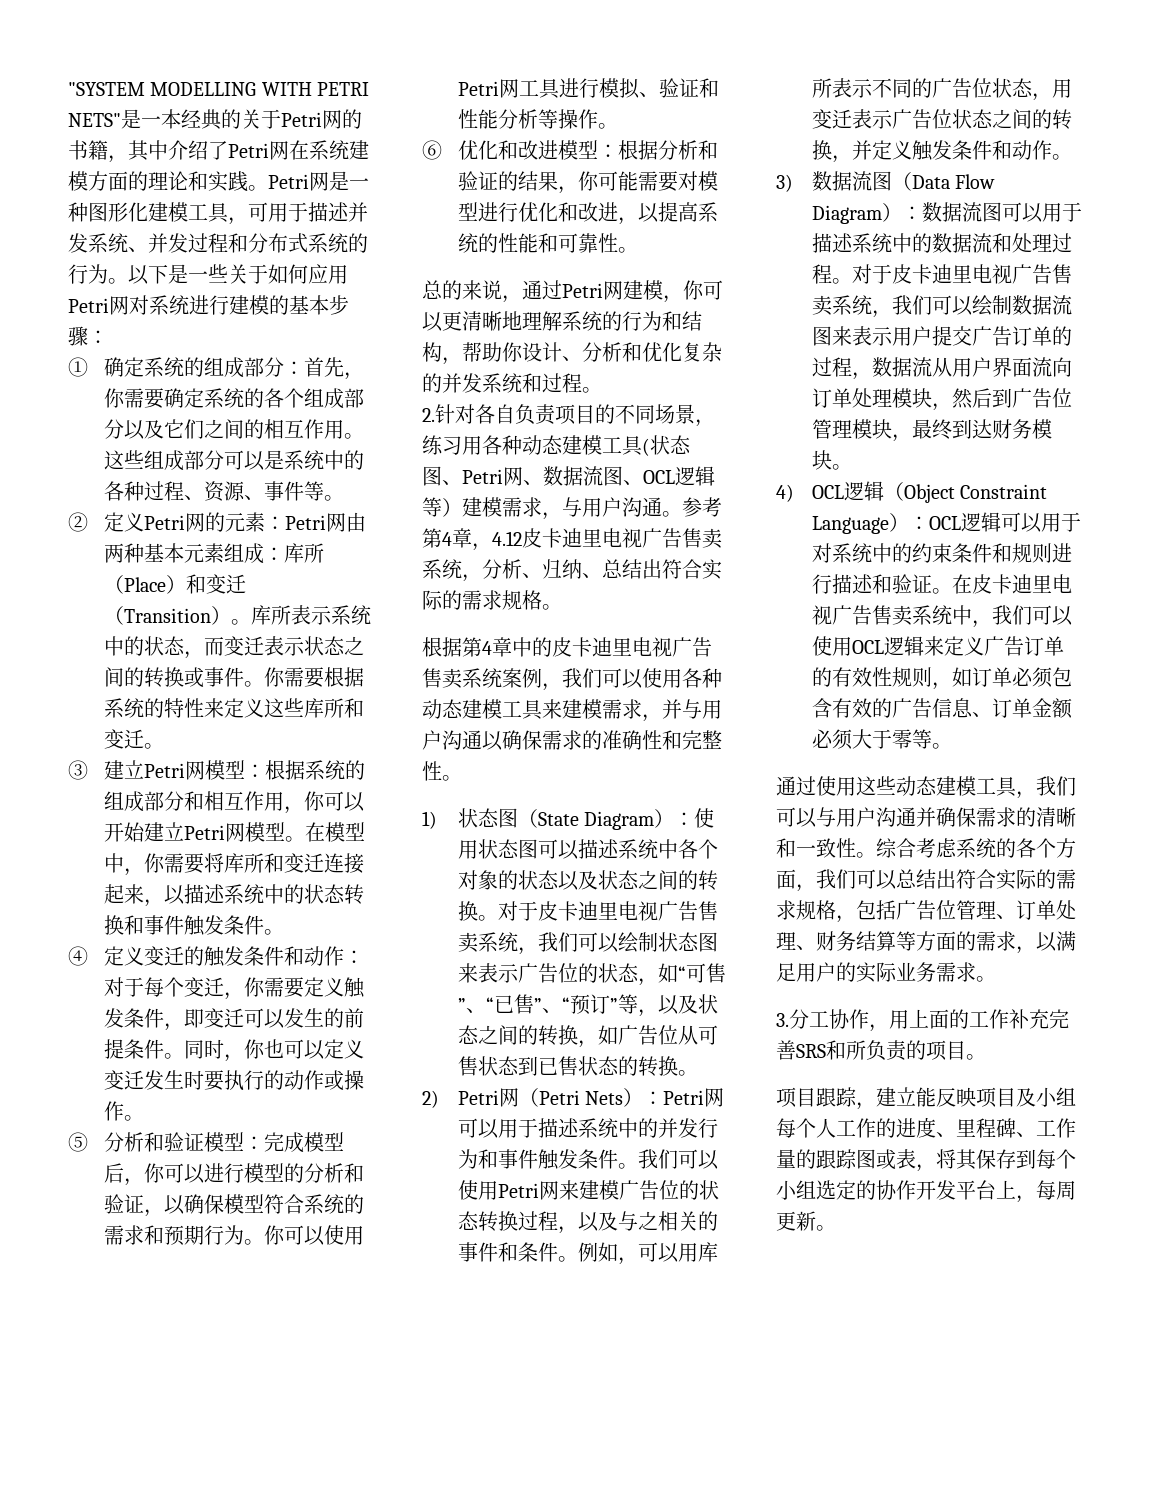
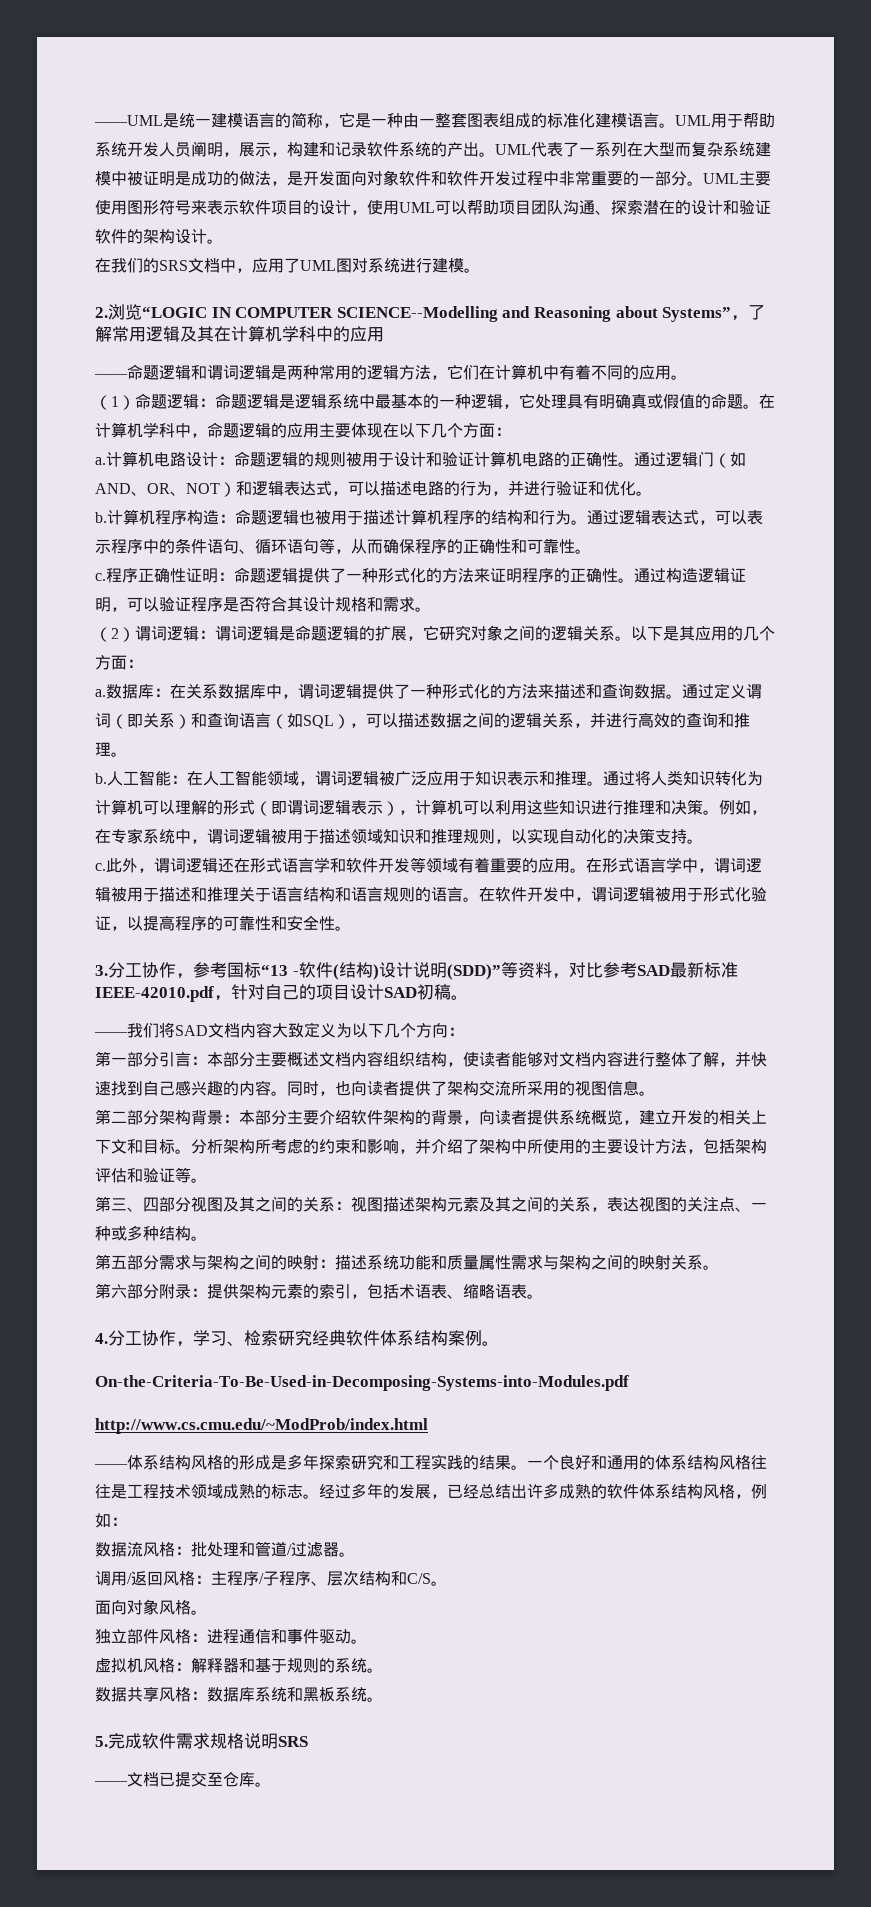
[68,82,370,96] [68,109,362,130] [68,140,369,163] [68,171,369,192] [68,202,368,225] [68,233,368,253] [68,264,348,285] [68,295,349,315] [68,326,108,346] [68,357,364,380] [103,388,364,409] [103,419,364,440] [103,450,364,471] [103,481,344,502] [68,512,366,532] [103,543,324,564] [103,574,246,594] [103,605,371,625] [103,636,364,659] [103,667,364,688] [103,698,364,718] [103,729,164,749] [68,760,365,780] [103,791,365,814] [103,822,365,842] [103,853,364,876] [103,884,364,907] [103,915,284,936] [68,946,364,967] [103,977,365,1000] [103,1008,364,1031] [103,1039,364,1062] [103,1070,364,1091] [103,1101,144,1121] [68,1132,344,1153] [103,1163,364,1186] [103,1194,364,1217] [103,1225,364,1246] [457,78,719,99] [457,109,618,129] [422,140,718,160] [457,171,718,194] [457,202,718,225] [457,233,638,253] [422,280,723,303] [422,311,702,332] [422,342,722,365] [422,373,602,393] [422,404,715,427] [422,435,691,456] [422,466,715,486] [422,497,722,520] [422,528,722,551] [422,559,722,582] [422,590,562,610] [422,637,712,657] [422,668,722,691] [422,699,722,722] [422,730,722,751] [422,761,462,781] [422,808,715,830] [457,839,718,860] [457,870,718,891] [457,901,718,921] [457,932,718,955] [457,963,726,986] [457,994,718,1017] [457,1025,718,1048] [457,1056,698,1077] [422,1088,725,1108] [457,1118,718,1139] [457,1149,719,1170] [457,1180,719,1200] [457,1211,718,1234] [457,1242,718,1265] [811,78,1072,101] [811,109,1072,130] [811,140,1072,163] [776,171,996,192] [811,202,1082,224] [811,233,1072,253] [811,264,1072,284] [811,295,1072,318] [811,326,1072,346] [811,357,1072,380] [811,388,1072,411] [811,419,1052,442] [811,450,852,470] [776,481,1048,503] [811,512,1081,534] [811,543,1072,563] [811,574,1072,594] [811,605,1073,628] [811,636,1064,656] [811,667,1072,690] [811,698,1073,719] [811,729,952,750] [776,776,1076,799] [776,807,1076,828] [776,838,1076,858] [776,869,1076,892] [776,900,1076,923] [776,931,1076,954] [776,962,996,983] [776,1009,1069,1032] [776,1040,986,1061] [776,1087,1076,1110] [776,1117,1076,1138] [776,1149,1076,1172] [776,1180,1076,1203] [776,1211,816,1231] "SYSTEM MODELLING WITH PETRI NETS"是一本经典的关于Petri网的书籍，其中介绍了Petri网在系统建模方面的理论和实践。Petri网是一种图形化建模工具，可用于描述并发系统、并发过程和分布式系统的行为。以下是一些关于如何应用Petri网对系统进行建模的基本步骤： // ①确定系统的组成部分：首先，你需要确定系统的各个组成部分以及它们之间的相互作用。这些组成部分可以是系统中的各种过程、资源、事件等。 // ②定义Petri网的元素：Petri网由两种基本元素组成：库所（Place）和变迁（Transition）。库所表示系统中的状态，而变迁表示状态之间的转换或事件。你需要根据系统的特性来定义这些库所和变迁。 // ③建立Petri网模型：根据系统的组成部分和相互作用，你可以开始建立Petri网模型。在模型中，你需要将库所和变迁连接起来，以描述系统中的状态转换和事件触发条件。 // ④定义变迁的触发条件和动作：对于每个变迁，你需要定义触发条件，即变迁可以发生的前提条件。同时，你也可以定义变迁发生时要执行的动作或操作。 // ⑤分析和验证模型：完成模型后，你可以进行模型的分析和验证，以确保模型符合系统的需求和预期行为。你可以使用Petri网工具进行模拟、验证和性能分析等操作。 // ⑥优化和改进模型：根据分析和验证的结果，你可能需要对模型进行优化和改进，以提高系统的性能和可靠性。 // 总的来说，通过Petri网建模，你可以更清晰地理解系统的行为和结构，帮助你设计、分析和优化复杂的并发系统和过程。 // 2.针对各自负责项目的不同场景，练习用各种动态建模工具(状态图、Petri网、数据流图、OCL逻辑等）建模需求，与用户沟通。参考第4章，4.12皮卡迪里电视广告售卖系统，分析、归纳、总结出符合实际的需求规格。 // 根据第4章中的皮卡迪里电视广告售卖系统案例，我们可以使用各种动态建模工具来建模需求，并与用户沟通以确保需求的准确性和完整性。 // 1)状态图（State Diagram）：使用状态图可以描述系统中各个对象的状态以及状态之间的转换。对于皮卡迪里电视广告售卖系统，我们可以绘制状态图来表示广告位的状态，如“可售”、“已售”、“预订”等，以及状态之间的转换，如广告位从可售状态到已售状态的转换。 // 2) Petri网（Petri Nets）：Petri网可以用于描述系统中的并发行为和事件触发条件。我们可以使用Petri网来建模广告位的状态转换过程，以及与之相关的事件和条件。例如，可以用库所表示不同的广告位状态，用变迁表示广告位状态之间的转换，并定义触发条件和动作。 // 3)数据流图（Data Flow Diagram）：数据流图可以用于描述系统中的数据流和处理过程。对于皮卡迪里电视广告售卖系统，我们可以绘制数据流图来表示用户提交广告订单的过程，数据流从用户界面流向订单处理模块，然后到广告位管理模块，最终到达财务模块。 // 4) OCL逻辑（Object Constraint Language）：OCL逻辑可以用于对系统中的约束条件和规则进行描述和验证。在皮卡迪里电视广告售卖系统中，我们可以使用OCL逻辑来定义广告订单的有效性规则，如订单必须包含有效的广告信息、订单金额必须大于零等。 // 通过使用这些动态建模工具，我们可以与用户沟通并确保需求的清晰和一致性。综合考虑系统的各个方面，我们可以总结出符合实际的需求规格，包括广告位管理、订单处理、财务结算等方面的需求，以满足用户的实际业务需求。 // 3.分工协作，用上面的工作补充完善SRS和所负责的项目。 // 项目跟踪，建立能反映项目及小组每个人工作的进度、里程碑、工作量的跟踪图或表，将其保存到每个小组选定的协作开发平台上，每周更新 -> [94,112,775,128] [95,141,771,157] [95,170,771,186] [95,199,771,215] [95,228,223,244] [95,258,480,273] [95,304,766,322] [95,326,384,342] [94,364,687,380] [95,393,775,410] [95,422,511,438] [95,451,746,468] [95,480,652,497] [95,509,763,525] [95,538,591,554] [95,567,746,583] [95,596,431,612] [95,625,775,642] [95,655,143,670] [95,683,762,699] [95,712,750,729] [95,742,127,757] [95,770,763,786] [95,799,767,816] [95,828,703,844] [95,857,762,873] [95,886,767,902] [95,915,351,931] [95,962,738,980] [95,984,468,1002] [94,1022,464,1038] [95,1051,767,1067] [95,1080,655,1096] [95,1109,767,1125] [95,1138,767,1154] [95,1167,207,1183] [95,1196,767,1212] [95,1225,207,1241] [95,1254,719,1270] [95,1283,543,1299] [95,1330,499,1347] [95,1375,629,1391] [95,1418,428,1434] [94,1454,767,1470] [95,1483,767,1499] [95,1513,127,1528] [95,1541,355,1557] [95,1570,447,1586] [95,1599,207,1615] [95,1629,367,1644] [95,1657,383,1673] [95,1687,383,1702] [95,1733,308,1749] [94,1772,255,1787] ——UML是统一建模语言的简称，它是一种由一整套图表组成的标准化建模语言。UML用于帮助系统开发人员阐明，展示，构建和记录软件系统的产出。UML代表了一系列在大型而复杂系统建模中被证明是成功的做法，是开发面向对象软件和软件开发过程中非常重要的一部分。UML主要使用图形符号来表示软件项目的设计，使用UML可以帮助项目团队沟通、探索潜在的设计和验证软件的架构设计。 // 在我们的SRS文档中，应用了UML图对系统进行建模。 // 2.浏览“LOGIC IN COMPUTER SCIENCE--Modelling and Reasoning about Systems”，了解常用逻辑及其在计算机学科中的应用 // ——命题逻辑和谓词逻辑是两种常用的逻辑方法，它们在计算机中有着不同的应用。 // （1）命题逻辑：命题逻辑是逻辑系统中最基本的一种逻辑，它处理具有明确真或假值的命题。在计算机学科中，命题逻辑的应用主要体现在以下几个方面： // a.计算机电路设计：命题逻辑的规则被用于设计和验证计算机电路的正确性。通过逻辑门（如AND、OR、NOT）和逻辑表达式，可以描述电路的行为，并进行验证和优化。 // b.计算机程序构造：命题逻辑也被用于描述计算机程序的结构和行为。通过逻辑表达式，可以表示程序中的条件语句、循环语句等，从而确保程序的正确性和可靠性。 // c.程序正确性证明：命题逻辑提供了一种形式化的方法来证明程序的正确性。通过构造逻辑证明，可以验证程序是否符合其设计规格和需求。 // （2）谓词逻辑：谓词逻辑是命题逻辑的扩展，它研究对象之间的逻辑关系。以下是其应用的几个方面： // a.数据库：在关系数据库中，谓词逻辑提供了一种形式化的方法来描述和查询数据。通过定义谓词（即关系）和查询语言（如SQL），可以描述数据之间的逻辑关系，并进行高效的查询和推理。 // b.人工智能：在人工智能领域，谓词逻辑被广泛应用于知识表示和推理。通过将人类知识转化为计算机可以理解的形式（即谓词逻辑表示），计算机可以利用这些知识进行推理和决策。例如，在专家系统中，谓词逻辑被用于描述领域知识和推理规则，以实现自动化的决策支持。 // c.此外，谓词逻辑还在形式语言学和软件开发等领域有着重要的应用。在形式语言学中，谓词逻辑被用于描述和推理关于语言结构和语言规则的语言。在软件开发中，谓词逻辑被用于形式化验证，以提高程序的可靠性和安全性。 // 3.分工协作，参考国标“13 -软件(结构)设计说明(SDD)”等资料，对比参考SAD最新标准IEEE-42010.pdf，针对自己的项目设计SAD初稿。 // ——我们将SAD文档内容大致定义为以下几个方向： // 第一部分引言：本部分主要概述文档内容组织结构，使读者能够对文档内容进行整体了解，并快速找到自己感兴趣的内容。同时，也向读者提供了架构交流所采用的视图信息。 // 第二部分架构背景：本部分主要介绍软件架构的背景，向读者提供系统概览，建立开发的相关上下文和目标。分析架构所考虑的约束和影响，并介绍了架构中所使用的主要设计方法，包括架构评估和验证等。 // 第三、四部分视图及其之间的关系：视图描述架构元素及其之间的关系，表达视图的关注点、一种或多种结构。 // 第五部分需求与架构之间的映射：描述系统功能和质量属性需求与架构之间的映射关系。 // 第六部分附录：提供架构元素的索引，包括术语表、缩略语表。 // 4.分工协作，学习、检索研究经典软件体系结构案例。 // On-the-Criteria-To-Be-Used-in-Decomposing-Systems-into-Modules.pdf // http://www.cs.cmu.edu/~ModProb/index.html // ——体系结构风格的形成是多年探索研究和工程实践的结果。一个良好和通用的体系结构风格往往是工程技术领域成熟的标志。经过多年的发展，已经总结出许多成熟的软件体系结构风格，例如： // 数据流风格：批处理和管道/过滤器。 // 调用/返回风格：主程序/子程序、层次结构和C/S。 // 面向对象风格。 // 独立部件风格：进程通信和事件驱动。 // 虚拟机风格：解释器和基于规则的系统。 // 数据共享风格：数据库系统和黑板系统。 // 5.完成软件需求规格说明SRS // ——文档已提交至仓库

